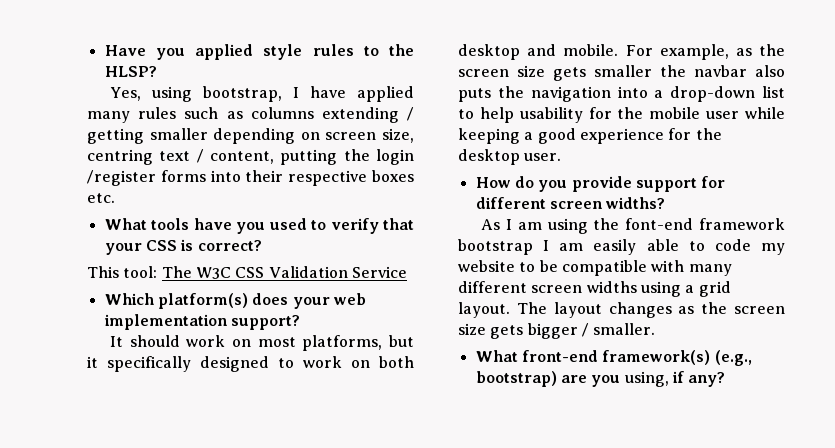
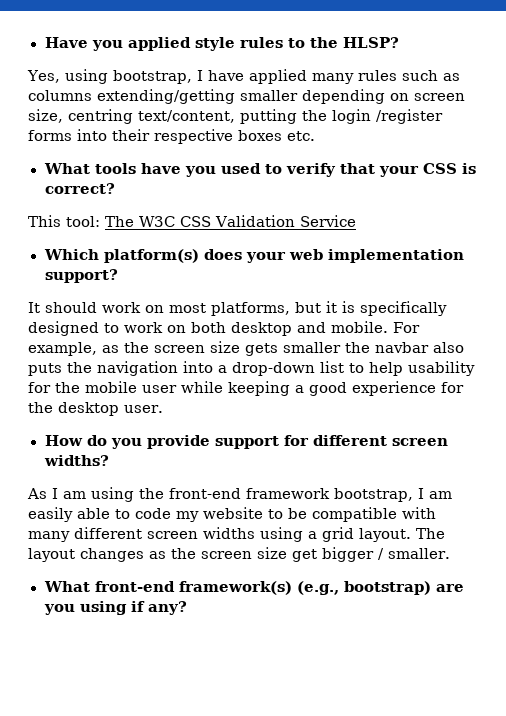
[321,107,415,123] [87,128,144,144] extending / getting -> [97,89,235,104] extending/getting
[159,149,274,164] text / content, -> [138,110,235,123] text/content,
(98, 362) none -> [342,301,355,313] is
[625,218,785,230] [458,239,533,255] font-end framework bootstrap -> [169,488,413,502] front-end framework bootstrap,
[490,325,524,339] gets -> [292,549,317,562] get
[624,371,669,387] using, -> [79,601,127,615] using

